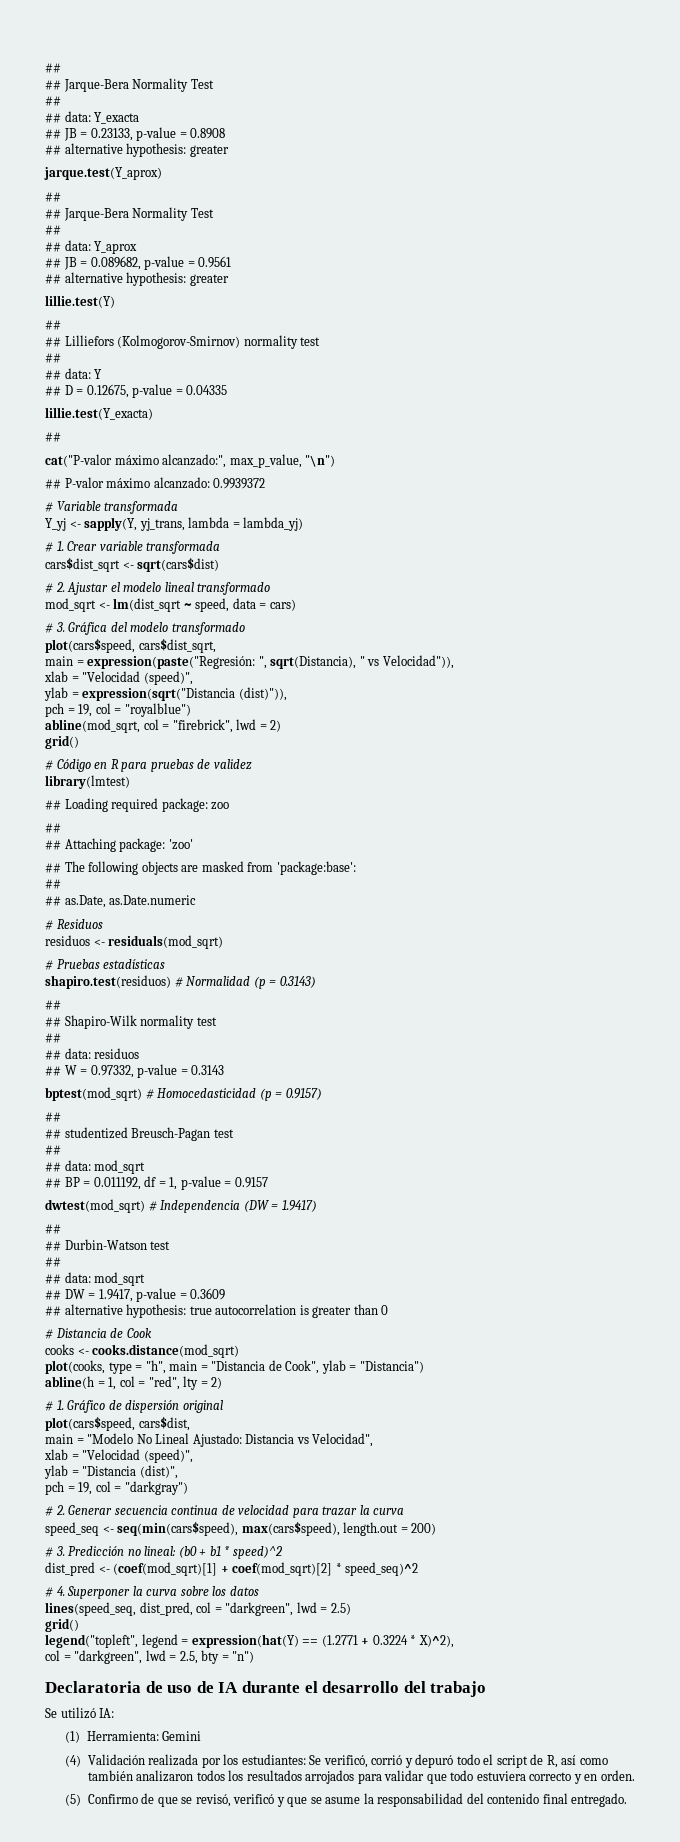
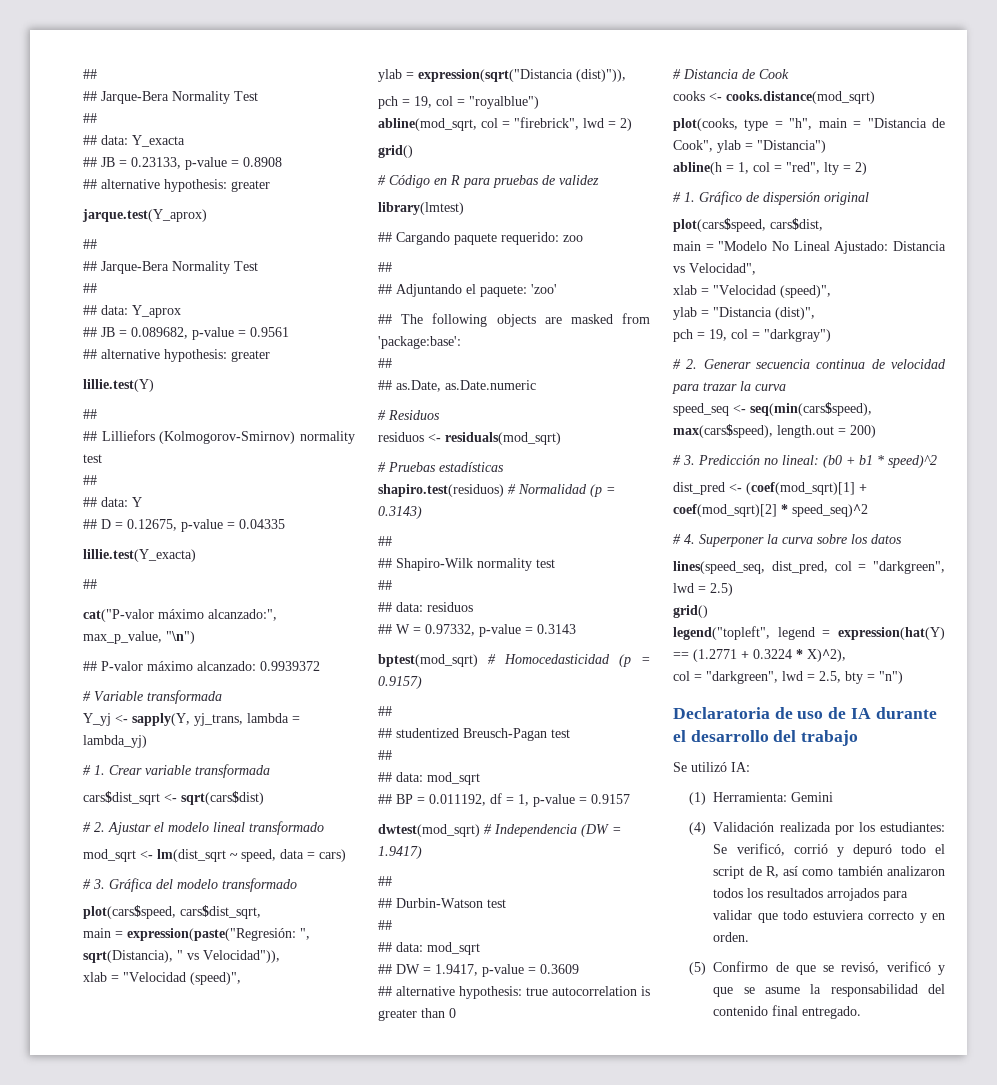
[64,798,208,812] Loading required package: -> [396,232,559,245] Cargando paquete requerido:
[64,838,166,852] Attaching package: -> [396,284,527,297] Adjuntando el paquete:

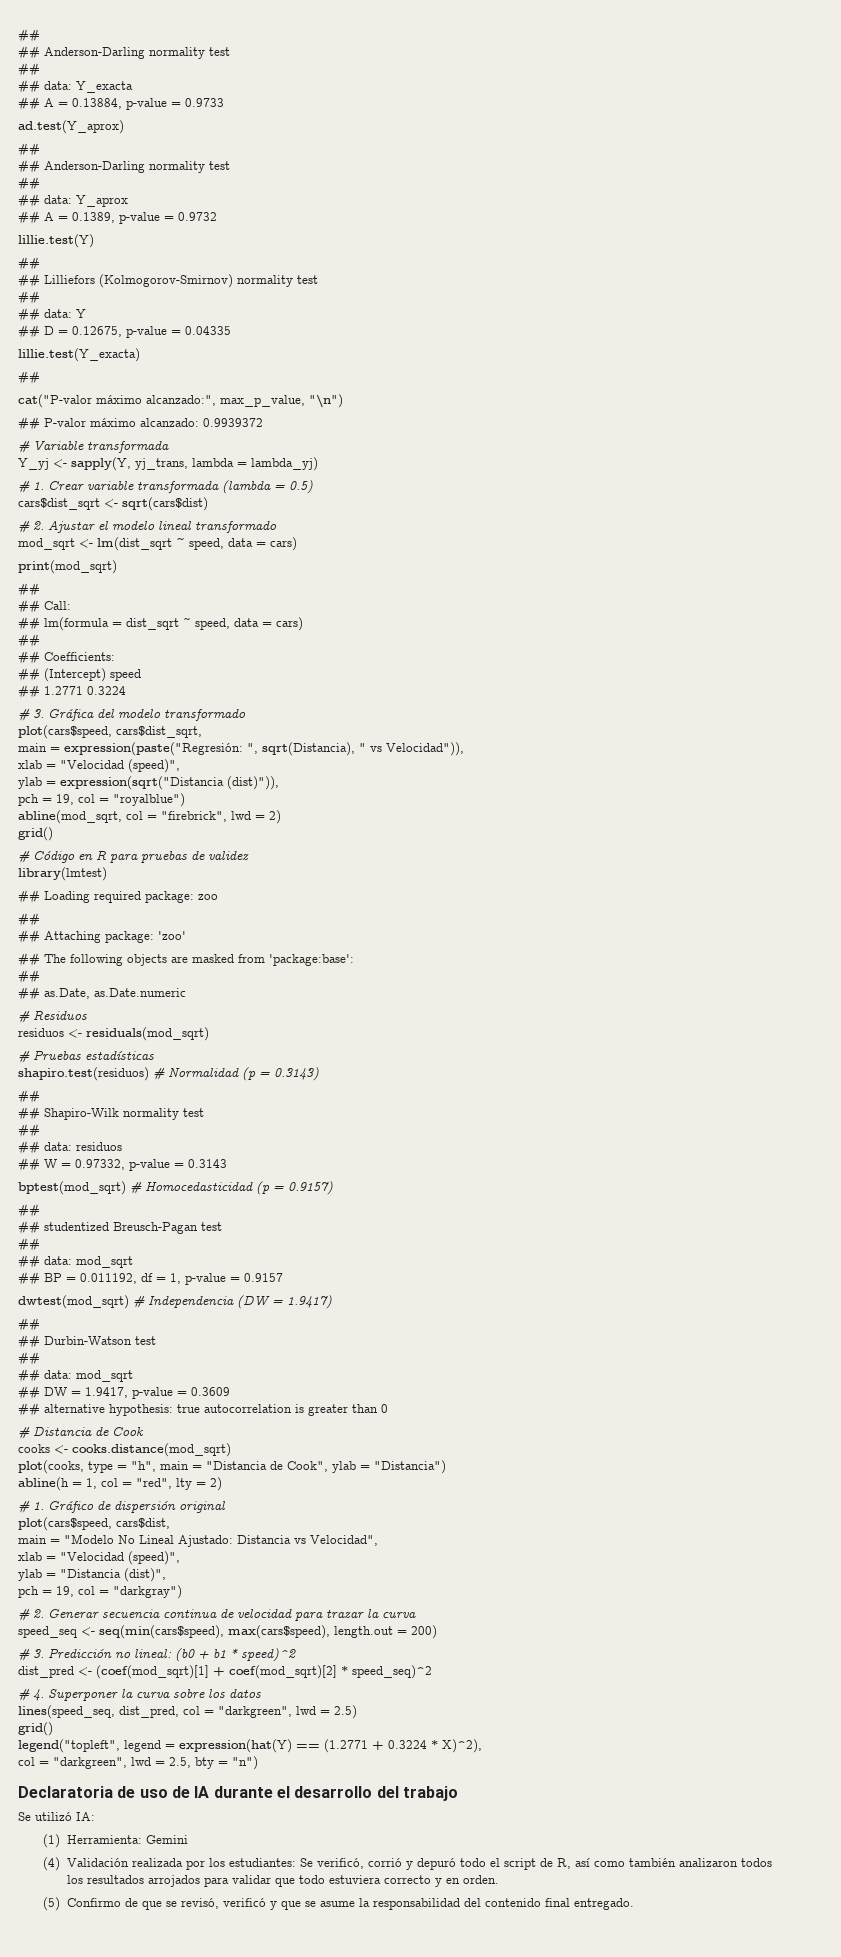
[83,69,97,79] [83,91,258,104] ## // ## Jarque-Bera Normality Test -> [18,29,40,43] [18,46,230,60] ## // ## Anderson-Darling normality test
[101,157,282,170] [83,179,270,192] [82,209,207,222] [83,239,97,249] [83,261,258,274] JB = 0.23133, p-value = 0.8908 // ## alternative hypothesis: greater // jarque.test(Y_aprox) // ## // ## Jarque-Bera Normality Test -> [44,98,224,110] [18,120,124,134] [18,143,40,157] [18,160,230,174] A = 0.13884, p-value = 0.9733 // ad.test(Y_aprox) // ## // ## Anderson-Darling normality test
[101,327,289,340] [83,349,270,362] JB = 0.089682, p-value = 0.9561 // ## alternative hypothesis: greater -> [44,212,217,224] A = 0.1389, p-value = 0.9732
(270, 771) none -> [222,480,313,494] (lambda = 0.5)
(346, 855) none -> [18,560,117,574] [18,583,40,597] [18,600,71,614] [18,617,303,631] [18,634,40,648] [18,651,115,665] [18,668,141,682] [18,685,126,699] // print(mod_sqrt) // ## // ## Call: // ## lm(formula = dist_sqrt ~ speed, data = cars) // ## // ## Coefficients: // ## (Intercept) speed // ## 1.2771 0.3224
[396,232,559,245] Cargando paquete requerido: -> [44,891,194,903] Loading required package:
[396,284,527,297] Adjuntando el paquete: -> [44,931,154,943] Attaching package:

